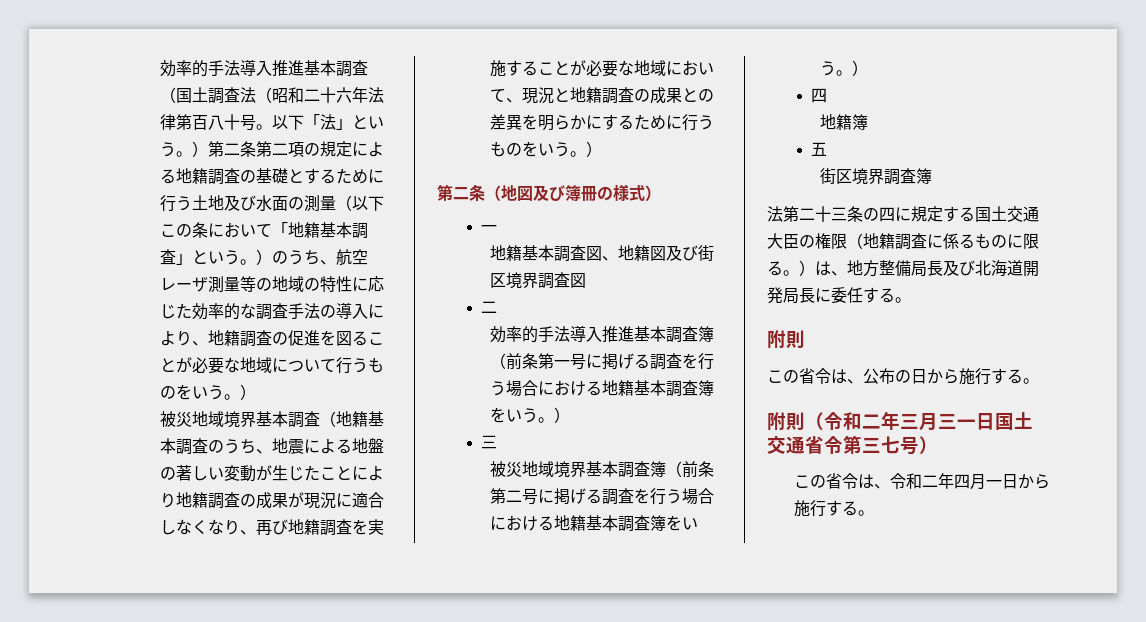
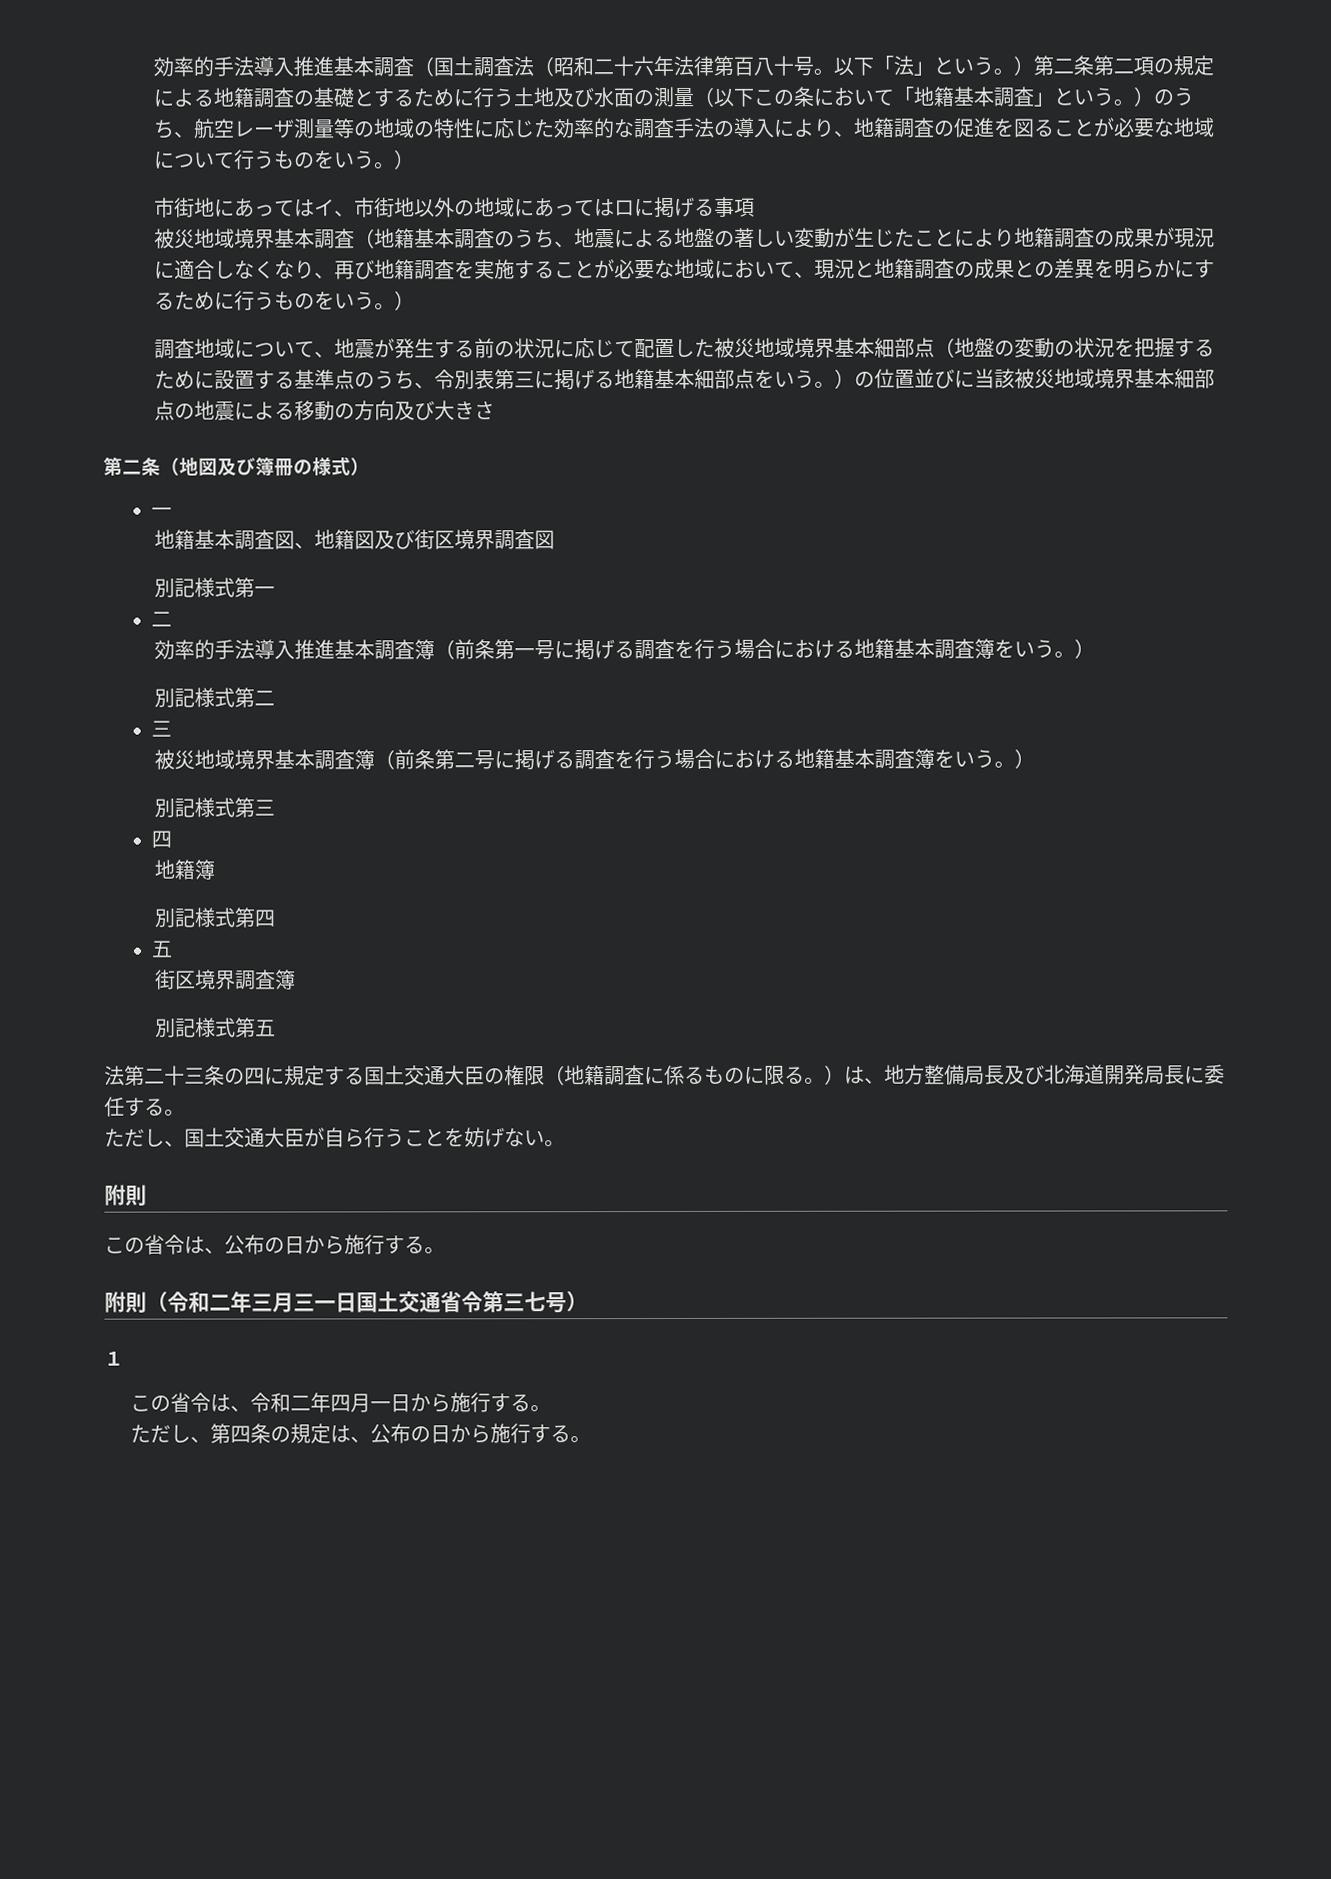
(257, 392) none -> [154,196,756,219] // 市街地にあってはイ、市街地以外の地域にあってはロに掲げる事項
(603, 149) none -> [154,337,1216,359] [154,368,1216,391] [154,400,496,421] // 調査地域について、地震が発生する前の状況に応じて配置した被災地域境界基本細部点（地盤の変動の状況を把握するために設置する基準点のうち、令別表第三に掲げる地籍基本細部点をいう。）の位置並びに当該被災地域境界基本細部点の地震による移動の方向及び大きさ
(587, 280) none -> [154,577,276,598] // 別記様式第一
(571, 415) none -> [154,687,276,708] // 別記様式第二
(869, 68) none -> [154,797,276,818] // 別記様式第三
(869, 122) none -> [154,907,276,928] // 別記様式第四
(933, 176) none -> [155,1017,277,1038] // 別記様式第五
(911, 300) none -> [104,1127,565,1148] // ただし、国土交通大臣が自ら行うことを妨げない。
(938, 445) none -> [104,1351,124,1366] // １
(874, 513) none -> [129,1423,591,1444] // ただし、第四条の規定は、公布の日から施行する。

